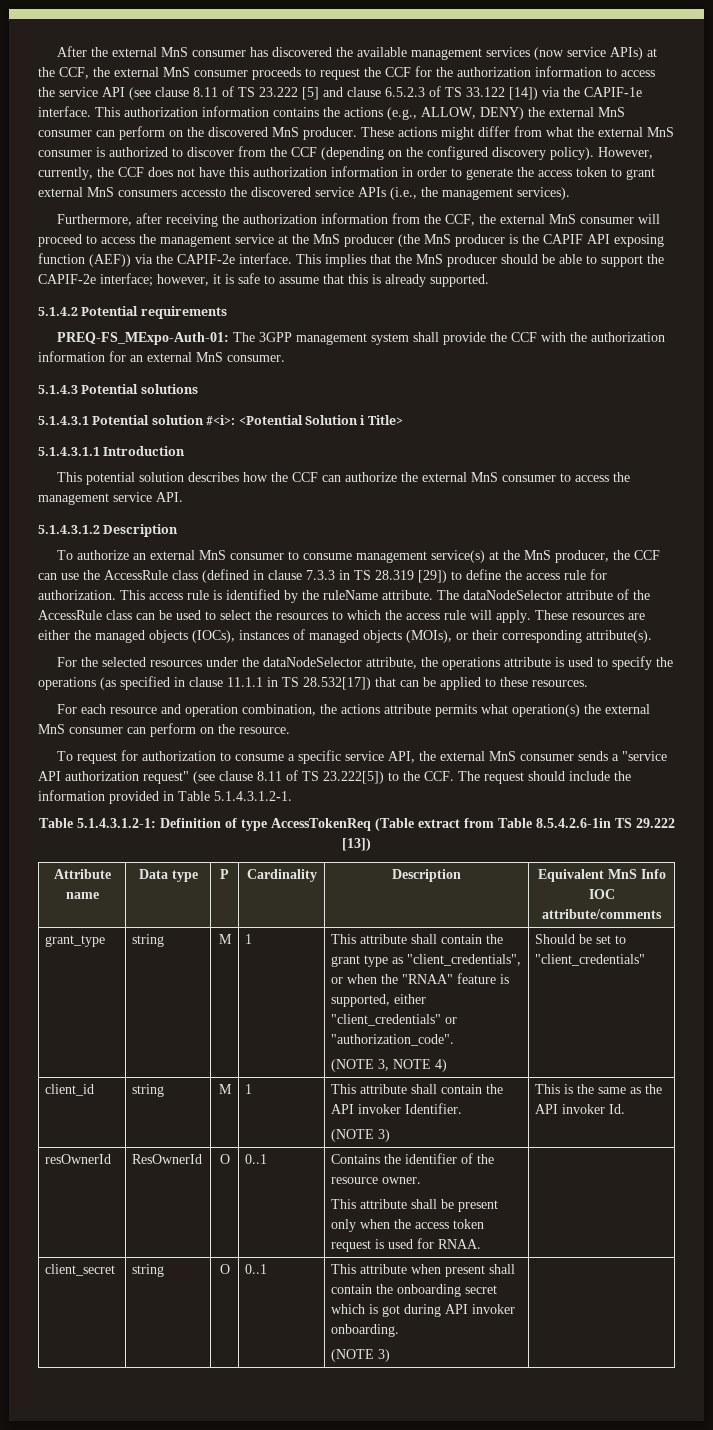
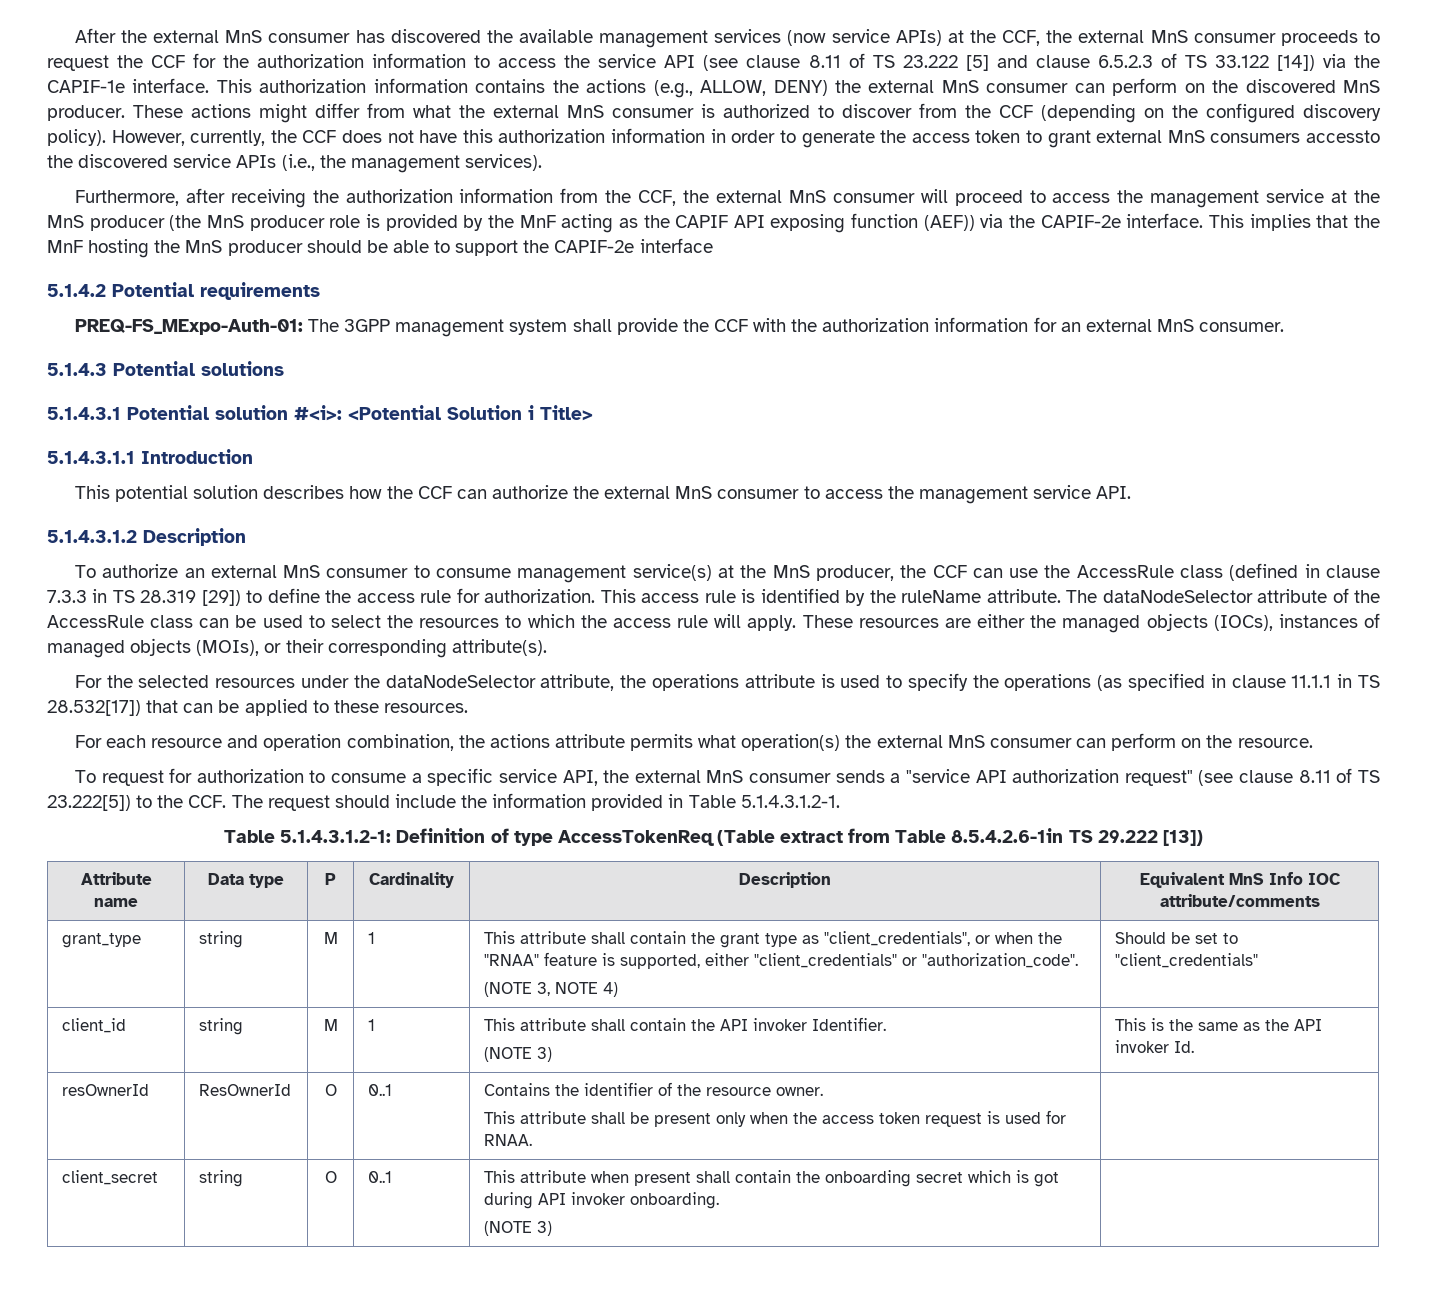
[509,234,518,244] is -> [329,214,638,233] role is provided by the MnF acting as
(412, 259) none -> [47,239,181,258] MnF hosting the
[100,273,489,287] interface; however, it is safe to assume that this is already supported. -> [639,238,713,253] interface

